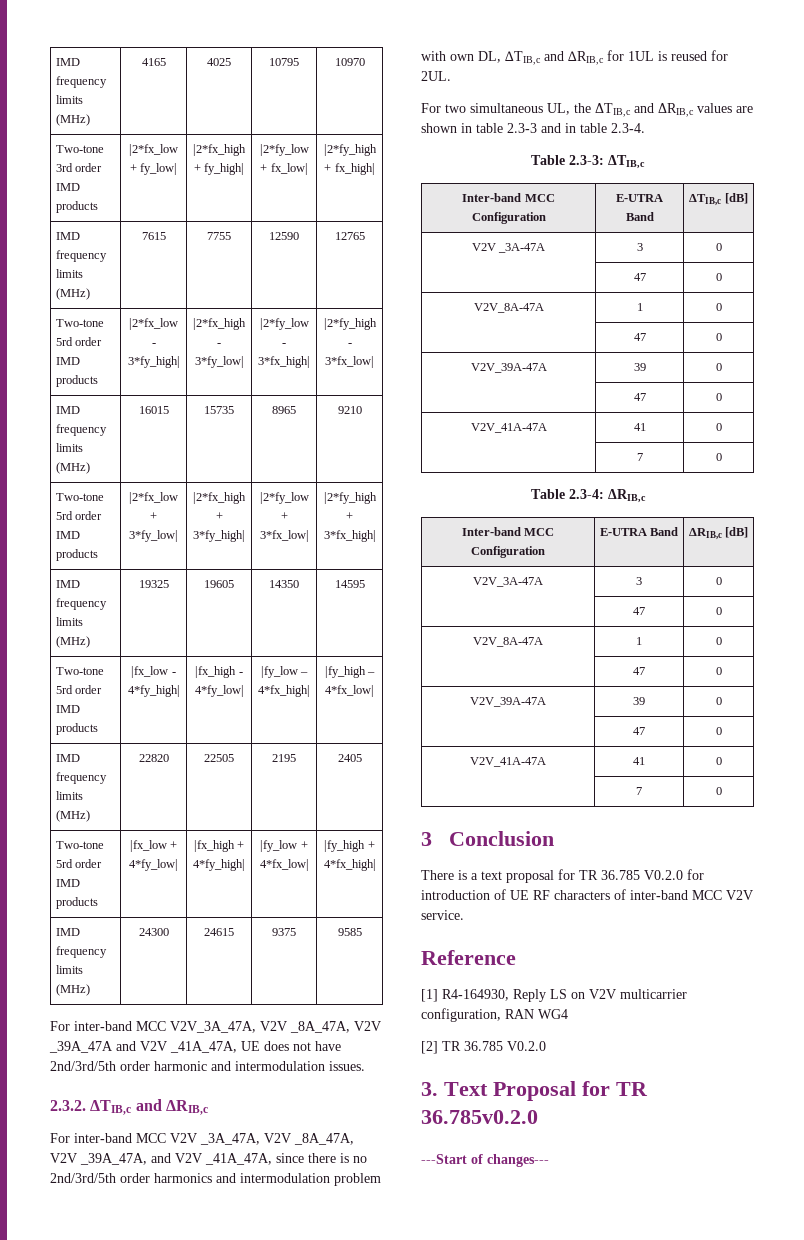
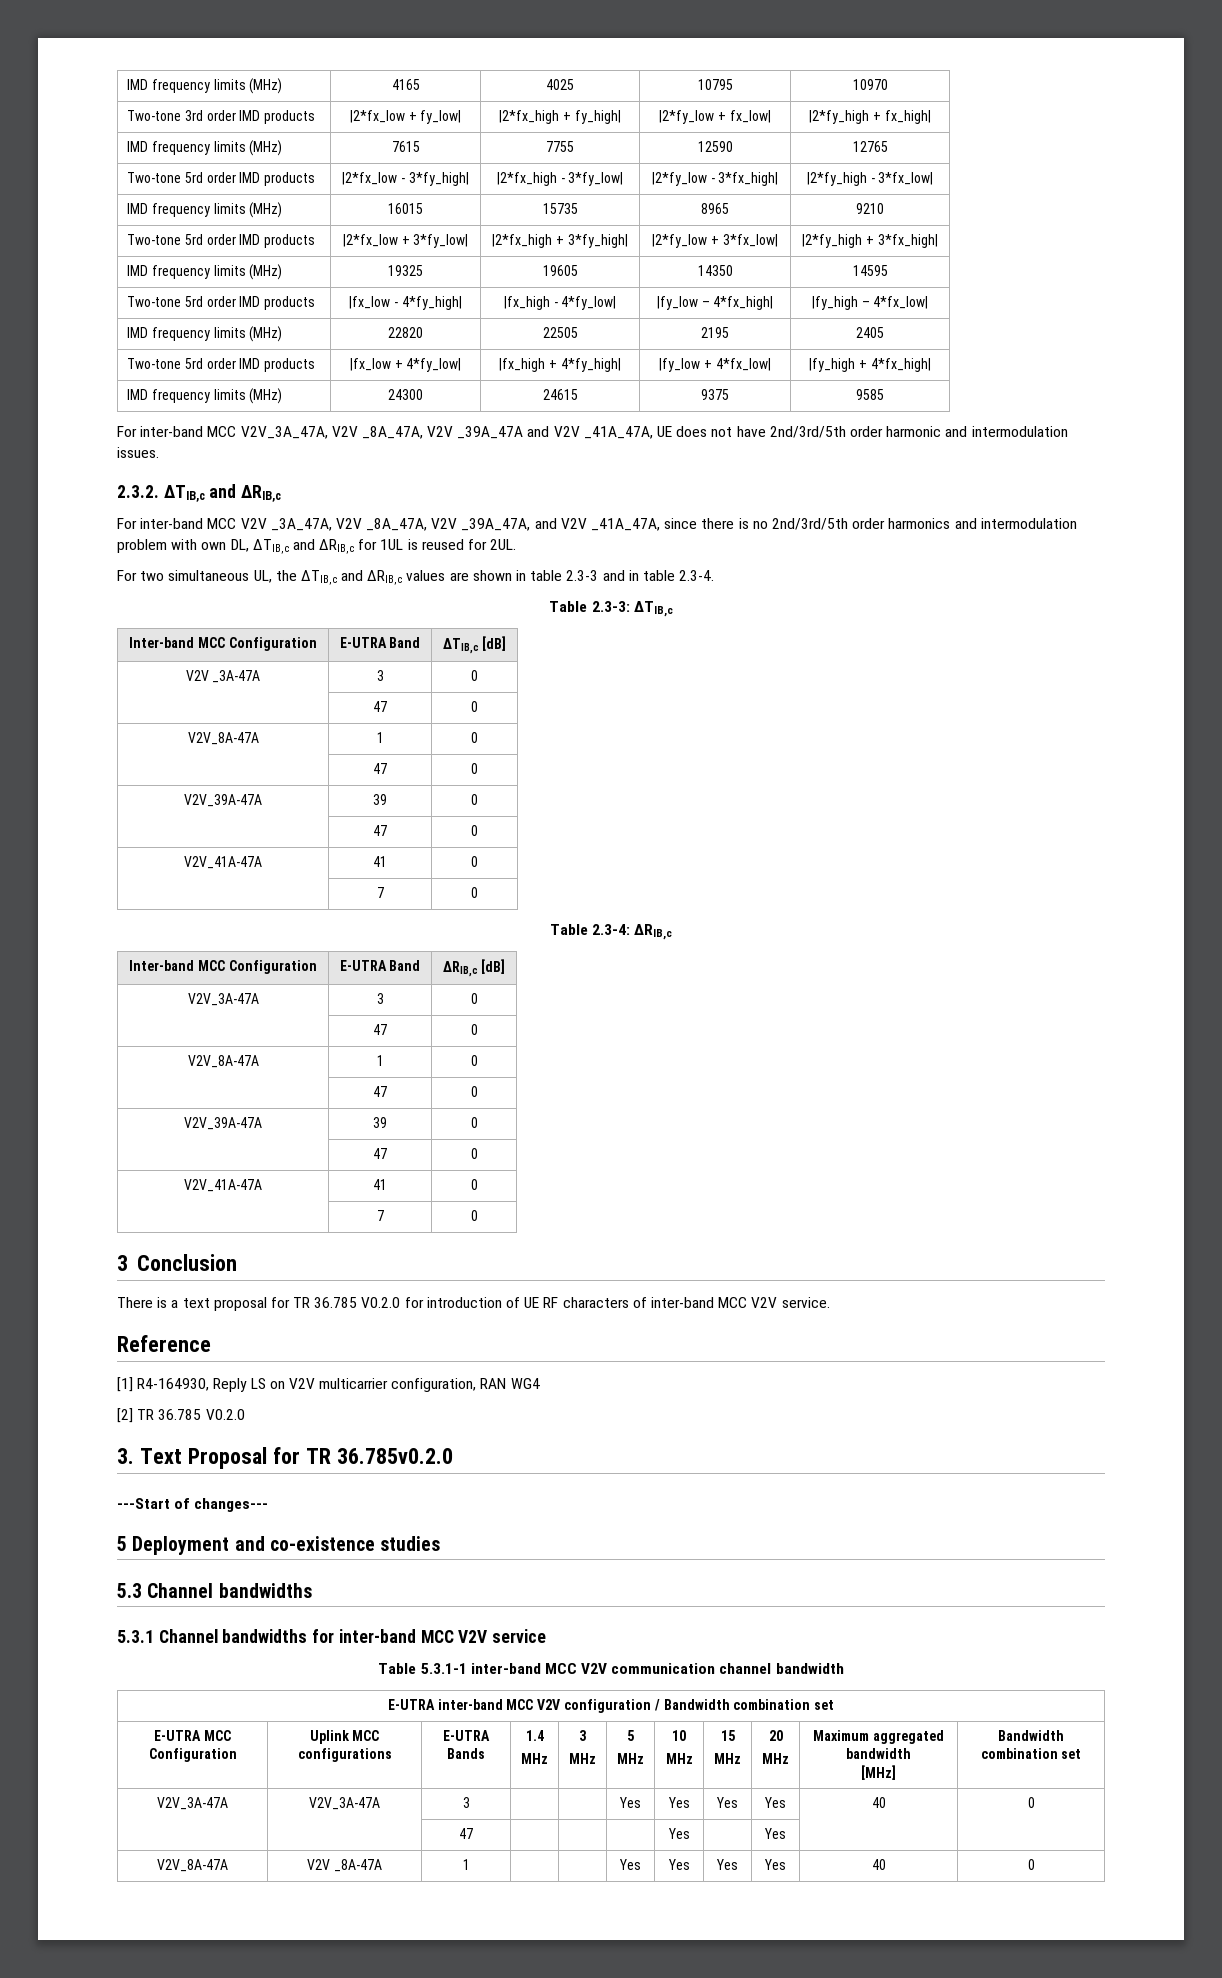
(549, 1160) none -> [117,1536,441,1555] [117,1583,312,1598] [117,1629,547,1643] [378,1663,844,1674] [387,1699,835,1713] [154,1730,231,1741] [148,1748,237,1762] [309,1730,380,1744] [297,1748,392,1762] [443,1730,490,1741] [447,1748,485,1759] [525,1730,544,1741] [521,1753,548,1764] [579,1730,586,1741] [569,1753,596,1764] [627,1730,634,1741] [617,1753,644,1764] [672,1730,686,1741] [665,1753,693,1764] [720,1730,735,1741] [714,1753,741,1764] [768,1730,783,1741] [762,1753,789,1764] [813,1730,944,1744] [846,1748,911,1759] [861,1765,896,1780] [998,1730,1064,1741] [980,1748,1082,1759] [157,1797,228,1810] [309,1797,380,1810] [462,1797,470,1808] [619,1797,641,1808] [667,1797,690,1808] [716,1797,738,1808] [764,1797,786,1808] [871,1797,886,1808] [1027,1797,1035,1808] [459,1828,473,1839] [667,1828,690,1839] [764,1828,786,1839] [157,1859,228,1872] [307,1859,382,1872] [462,1859,470,1870] [619,1859,641,1870] [667,1859,690,1870] [716,1859,738,1870] [764,1859,786,1870] [871,1859,886,1870] [1027,1859,1035,1870] // 5 Deployment and co-existence studies // 5.3 Channel bandwidths // 5.3.1 Channel bandwidths for inter-band MCC V2V service // Table 5.3.1-1 inter-band MCC V2V communication channel bandwidth // E-UTRA inter-band MCC V2V configuration / Bandwidth combination set // E-UTRA MCC Configuration | Uplink MCC configurations | E-UTRA Bands | 1.4 // MHz | 3 // MHz | 5 // MHz | 10 // MHz | 15 // MHz | 20 // MHz | Maximum aggregated bandwidth // [MHz] | Bandwidth combination set // V2V_3A-47A | V2V_3A-47A | 3 | | | Yes | Yes | Yes | Yes | 40 | 0 // | | 47 | | | | Yes | | Yes | | // V2V_8A-47A | V2V _8A-47A | 1 | | | Yes | Yes | Yes | Yes | 40 | 0

